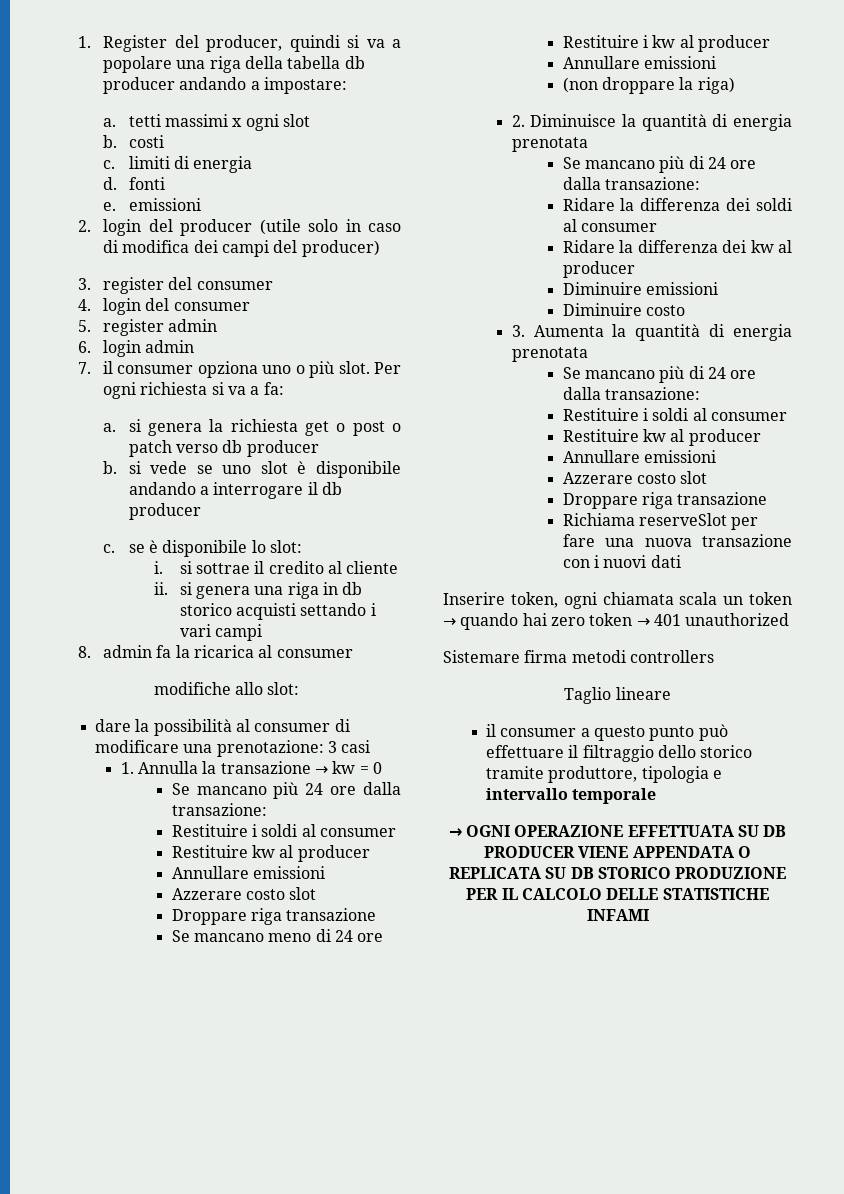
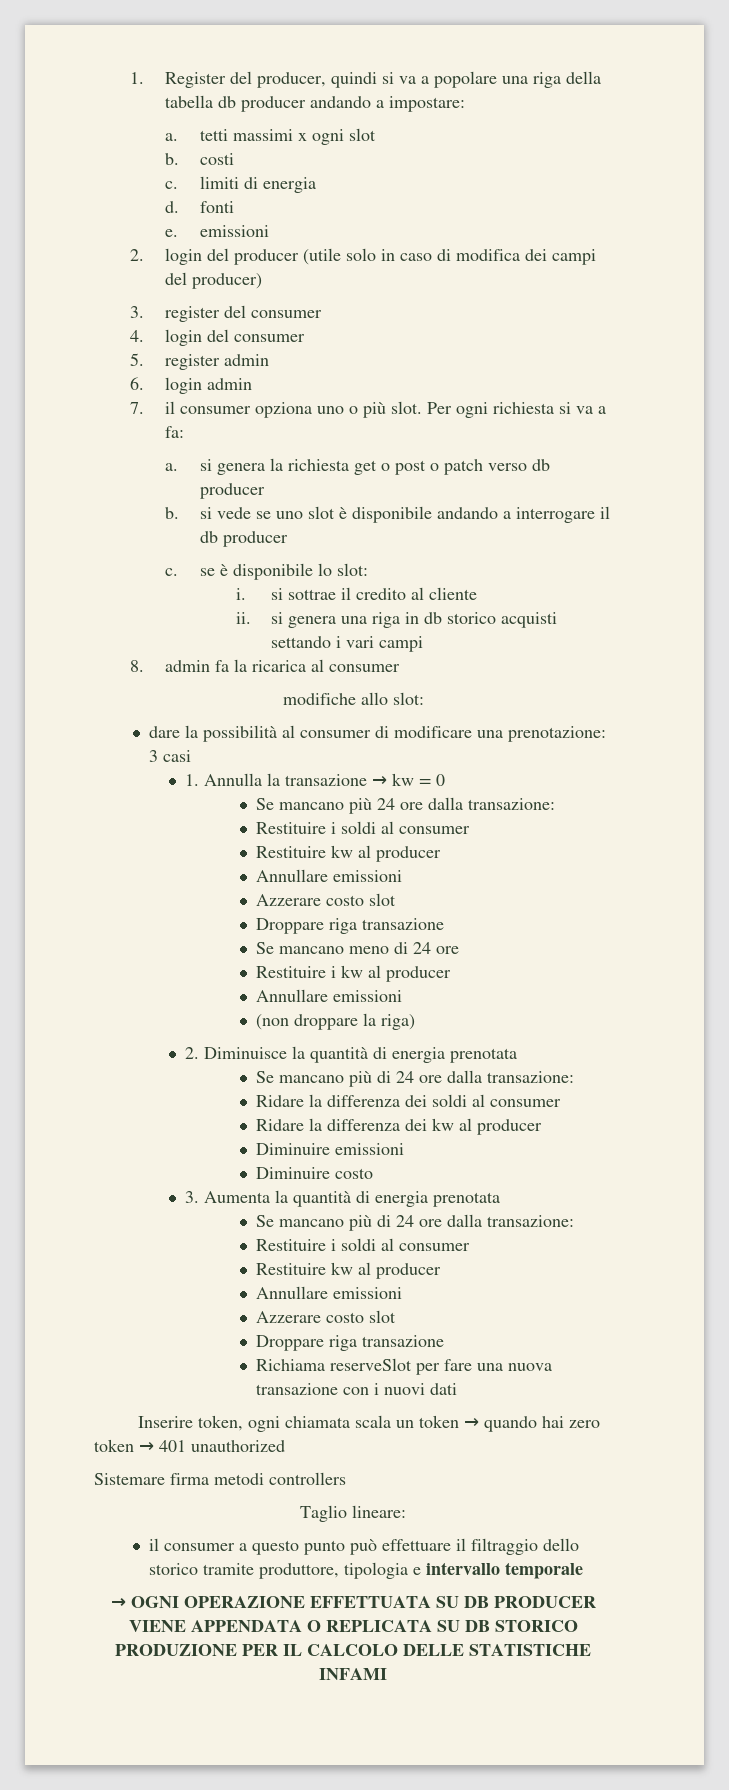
[615,687,671,700] lineare -> [352,1505,406,1518] lineare:

